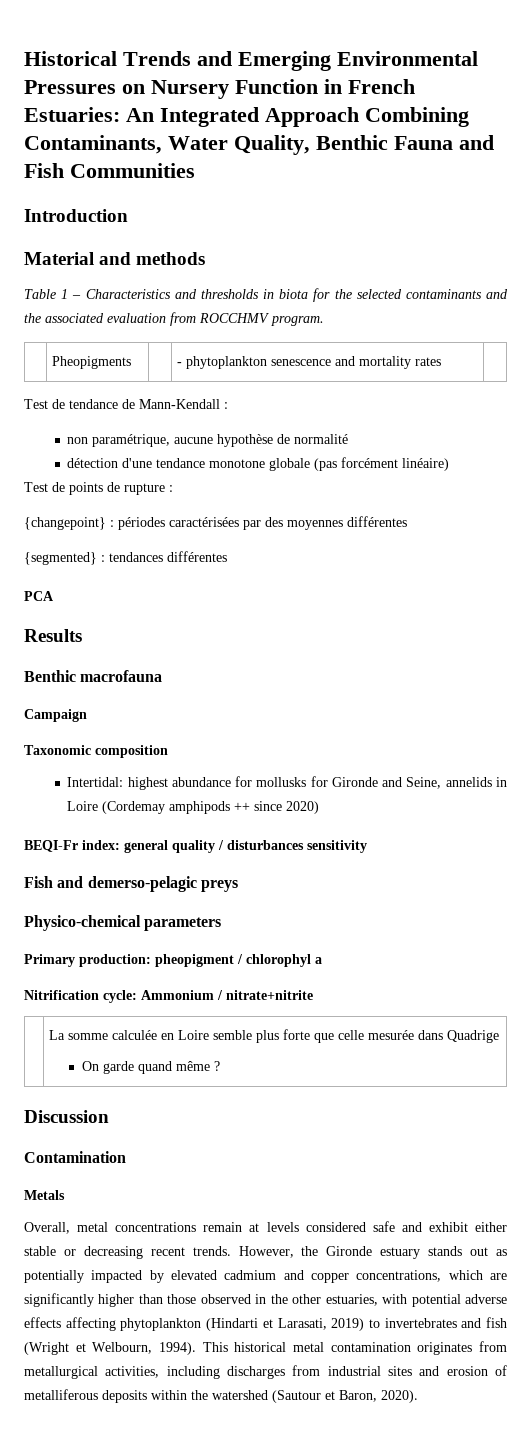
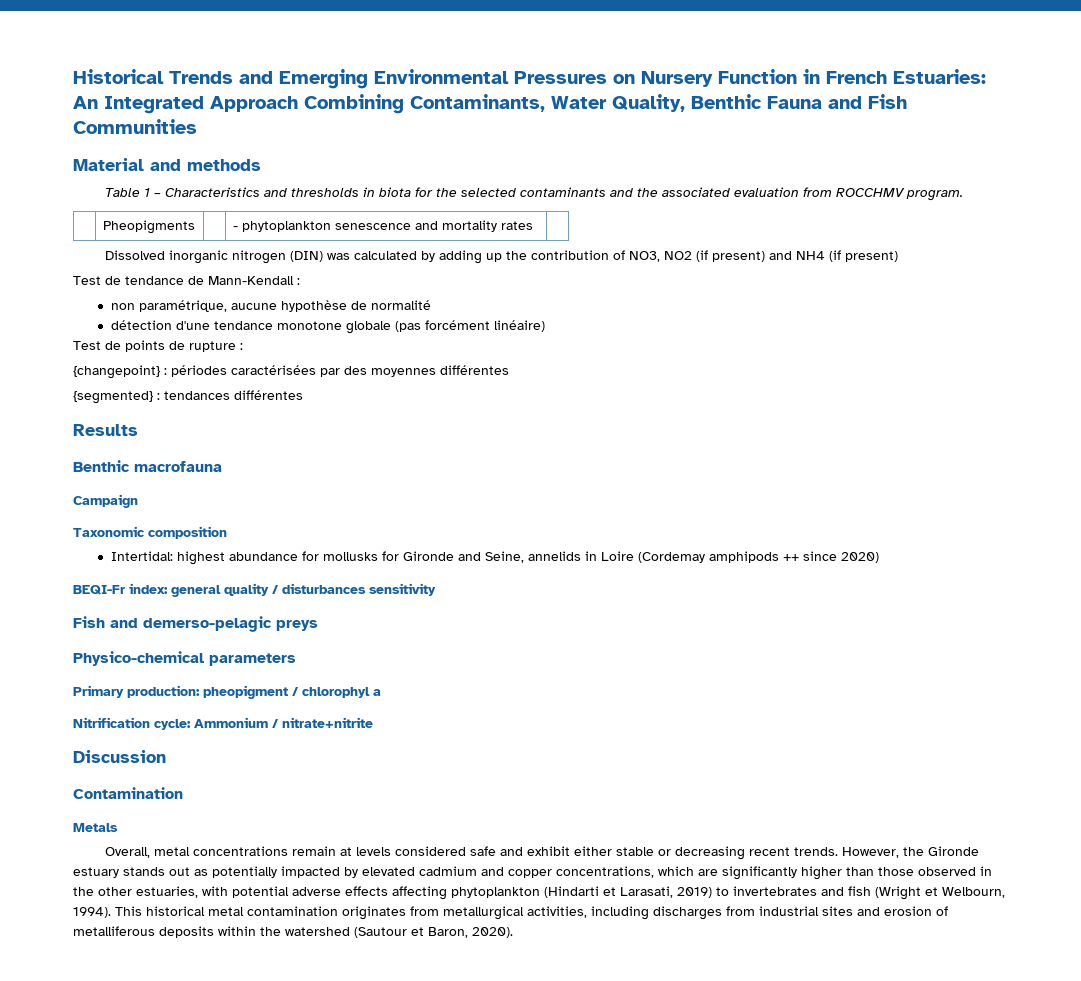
[24,209,128,222] // Introduction -> (197, 126) none
(442, 361) none -> [105,250,899,264] // Dissolved inorganic nitrogen (DIN) was calculated by adding up the contribution of NO3, NO2 (if present) and NH4 (if present)
[24,591,54,601] // PCA -> (303, 395) none
[49,1029,500,1043] [81,1061,220,1074] // | La somme calculée en Loire semble plus forte que celle mesurée dans Quadrige // On garde quand même ? -> (373, 722) none

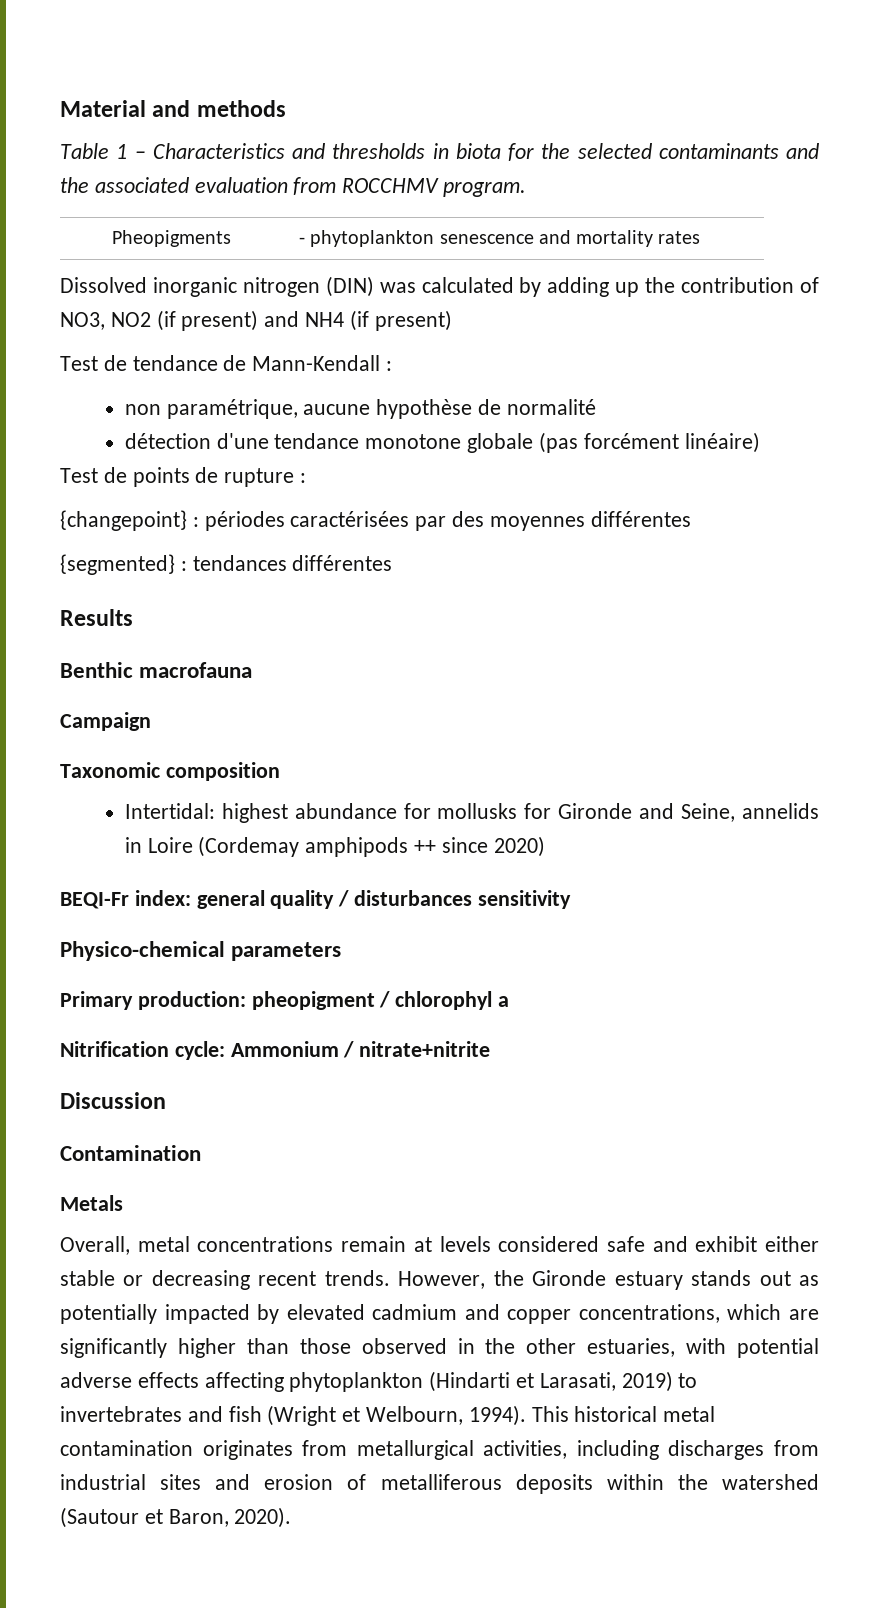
[73,69,986,89] [73,94,907,114] [73,119,197,134] Historical Trends and Emerging Environmental Pressures on Nursery Function in French Estuaries: An Integrated Approach Combining Contaminants, Water Quality, Benthic Fauna and Fish Communities // -> (60, 108) none
[73,616,318,632] // Fish and demerso-pelagic preys -> (571, 899) none

